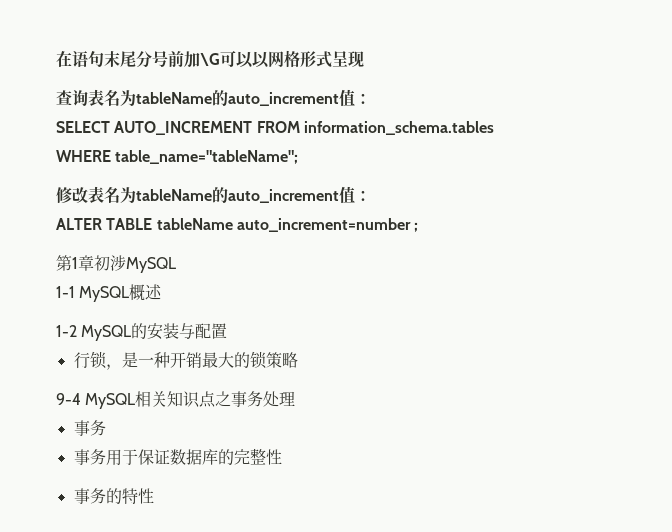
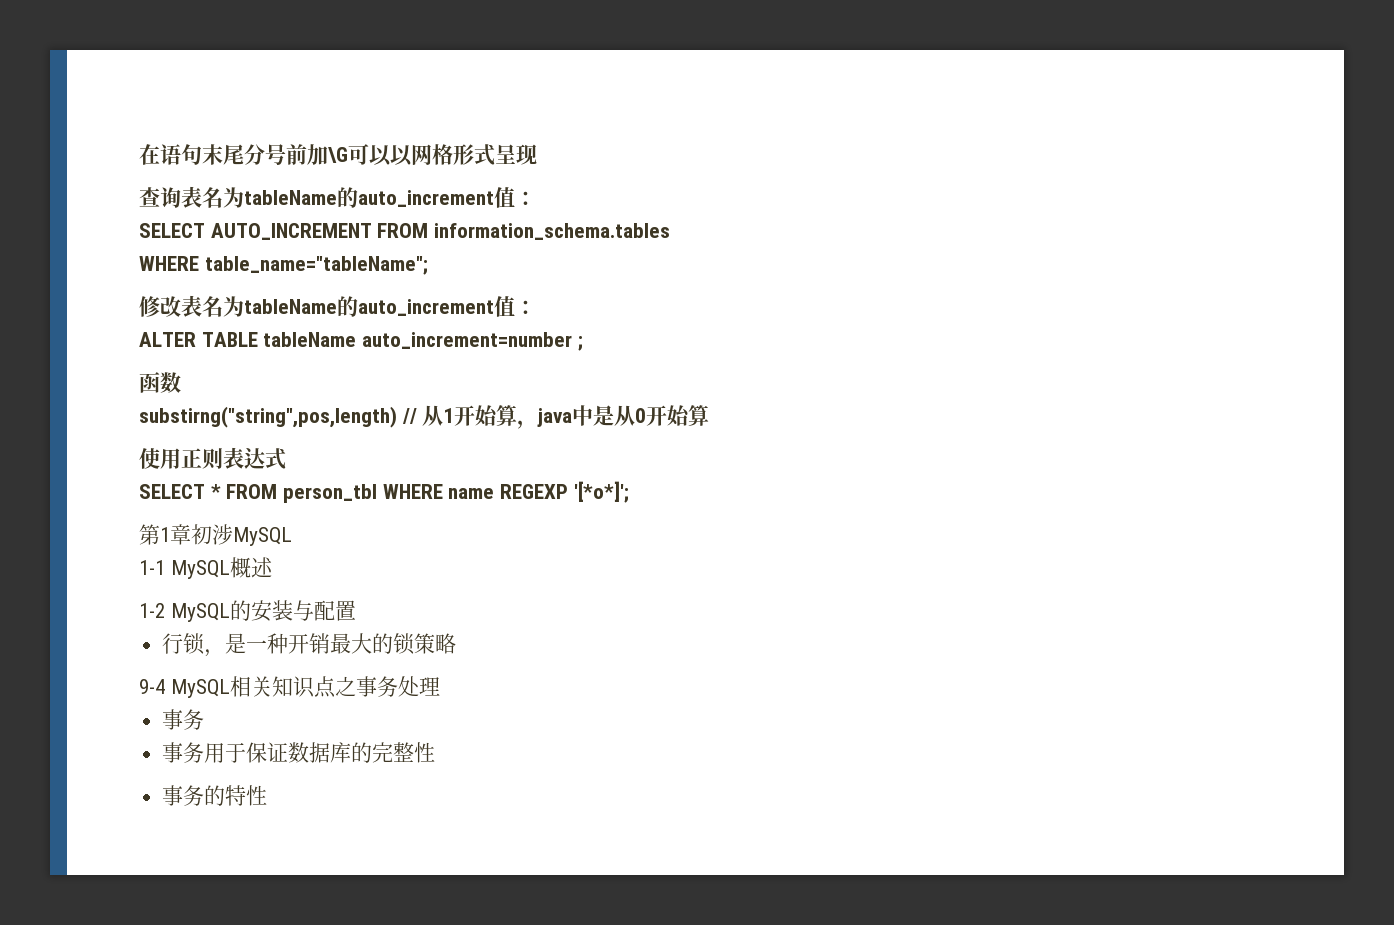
(419, 227) none -> [139,372,181,393] [139,405,710,429] [139,447,286,470] [139,481,629,503] // 函数 // substirng("string",pos,length) // 从1开始算，java中是从0开始算 // 使用正则表达式 // SELECT * FROM person_tbl WHERE name REGEXP '[*o*]';

